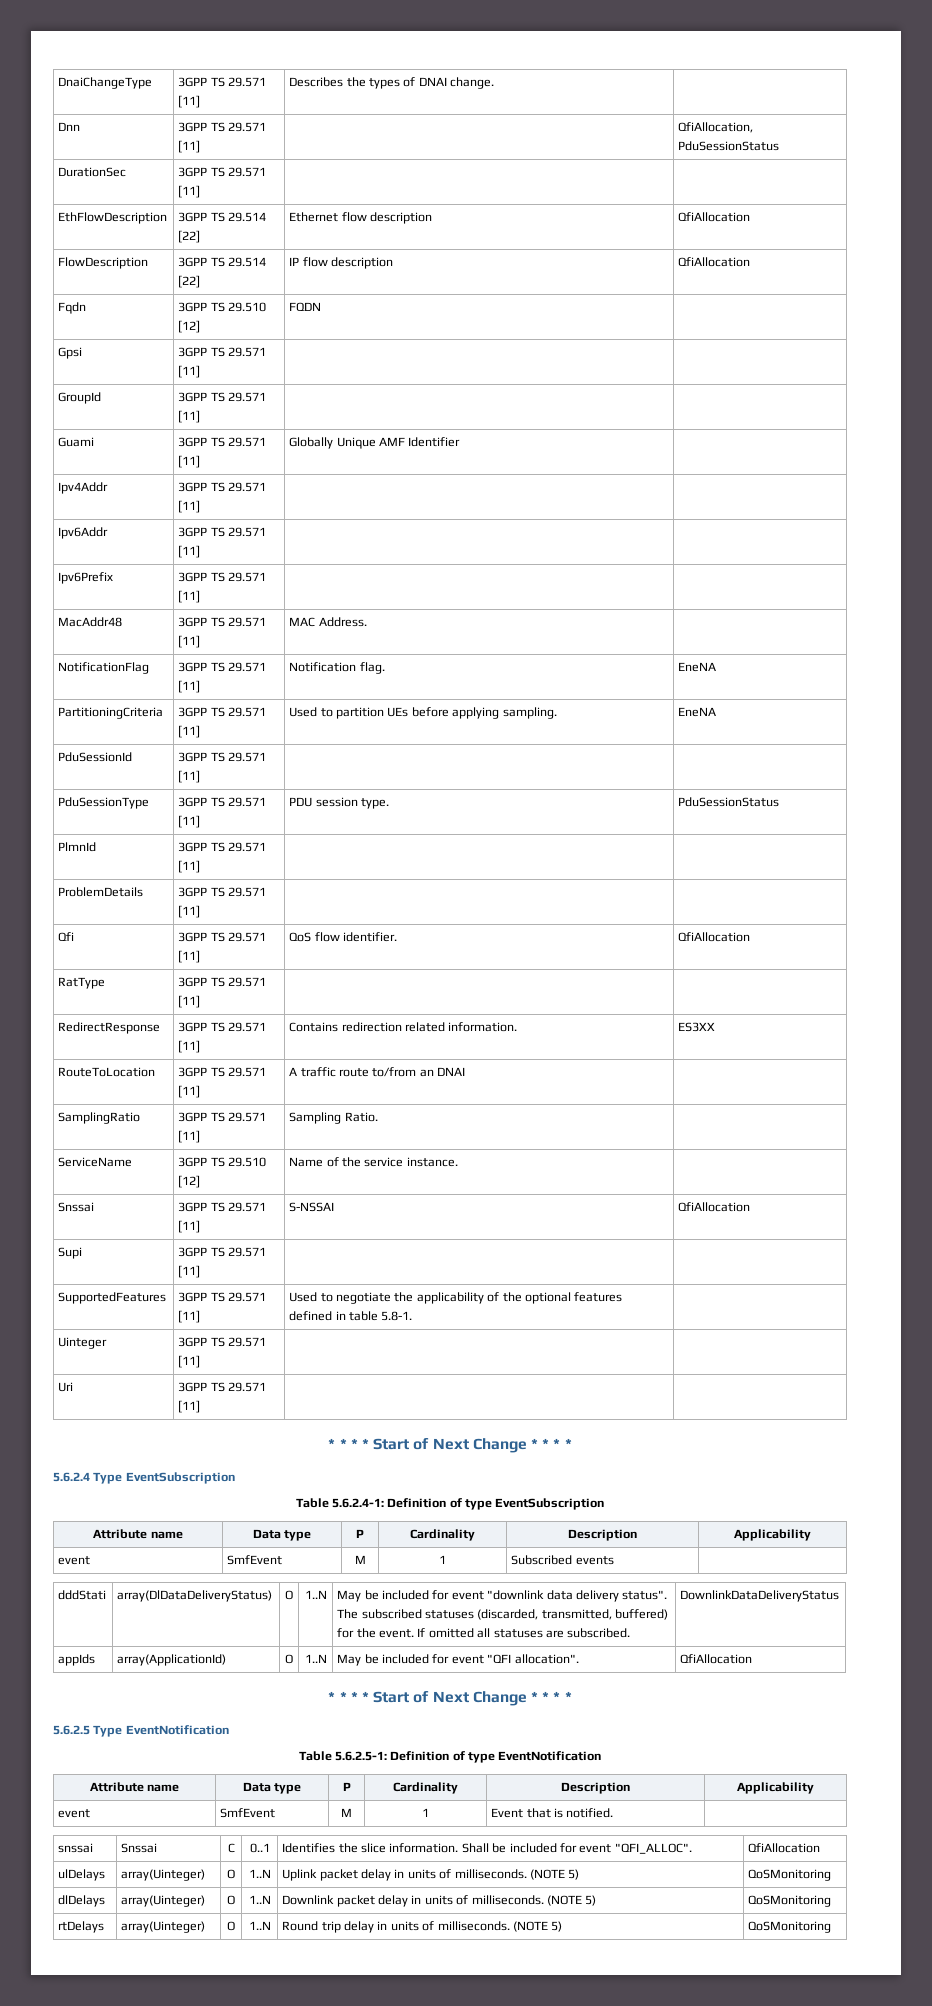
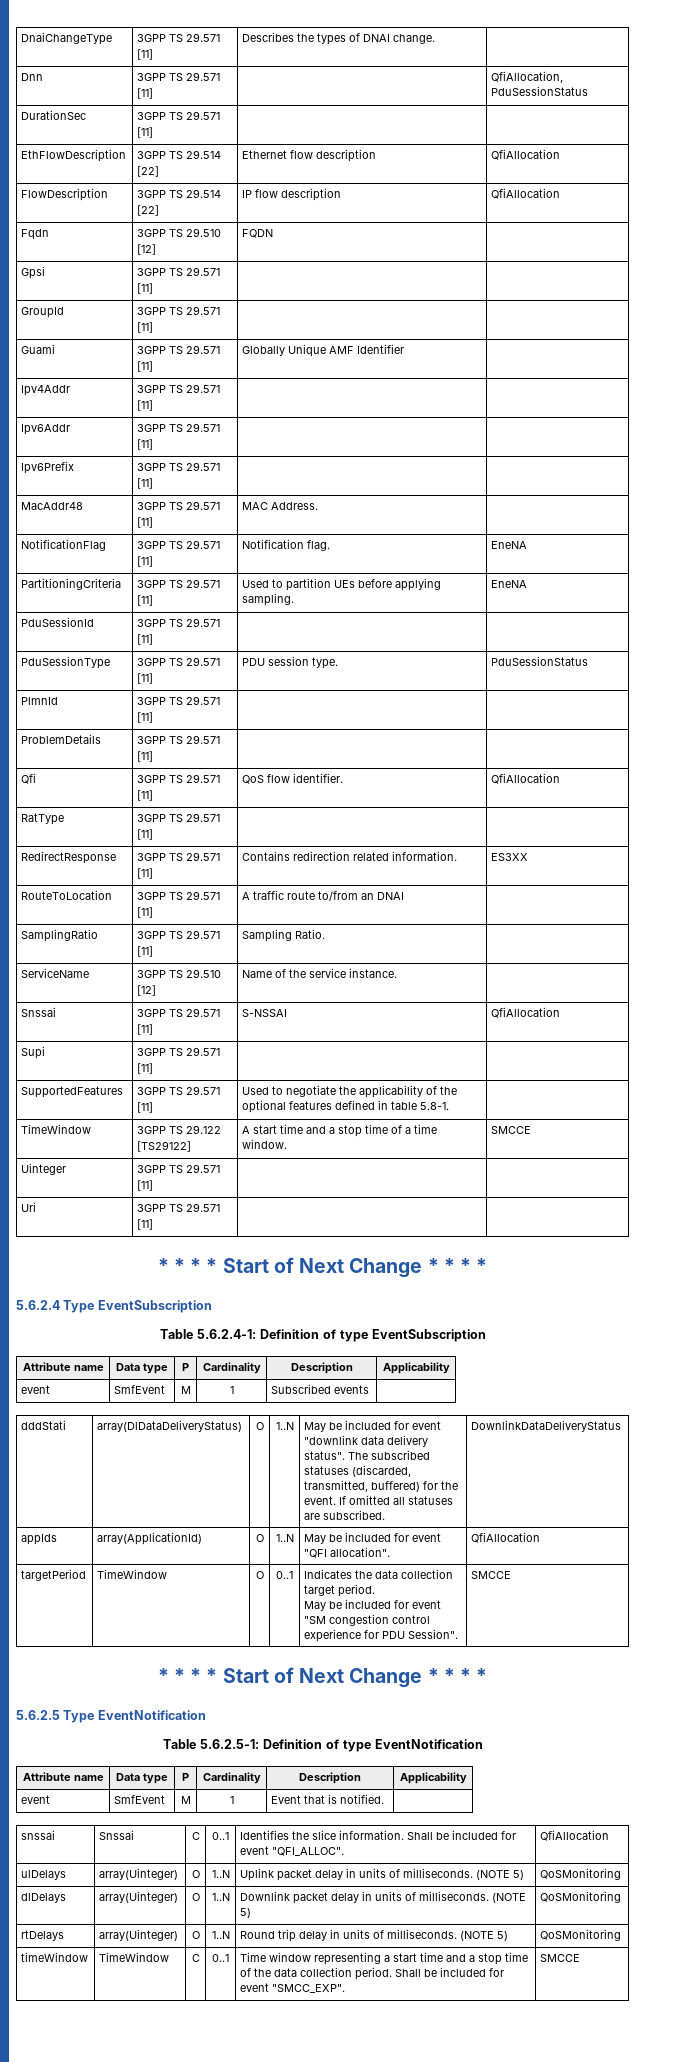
(413, 1316) none -> [21,1124,92,1134] [137,1125,222,1134] [137,1141,192,1152] [242,1124,438,1137] [242,1139,288,1149] [491,1126,532,1134] // TimeWindow | 3GPP TS 29.122 [TS29122] | A start time and a stop time of a time window. | SMCCE
(753, 1659) none -> [21,1569,87,1581] [97,1569,168,1579] [255,1571,264,1579] [276,1571,293,1579] [304,1569,454,1579] [304,1584,376,1597] [304,1599,442,1611] [304,1614,431,1626] [304,1629,459,1642] [471,1571,512,1579] // targetPeriod | TimeWindow | O | 0..1 | Indicates the data collection target period. // May be included for event "SM congestion control experience for PDU Session". | SMCCE
(832, 1927) none -> [21,1952,89,1962] [99,1952,170,1962] [191,1954,200,1962] [212,1954,229,1962] [240,1952,529,1965] [240,1967,505,1980] [240,1983,346,1993] [540,1954,581,1962] // timeWindow | TimeWindow | C | 0..1 | Time window representing a start time and a stop time of the data collection period. Shall be included for event "SMCC_EXP". | SMCCE

